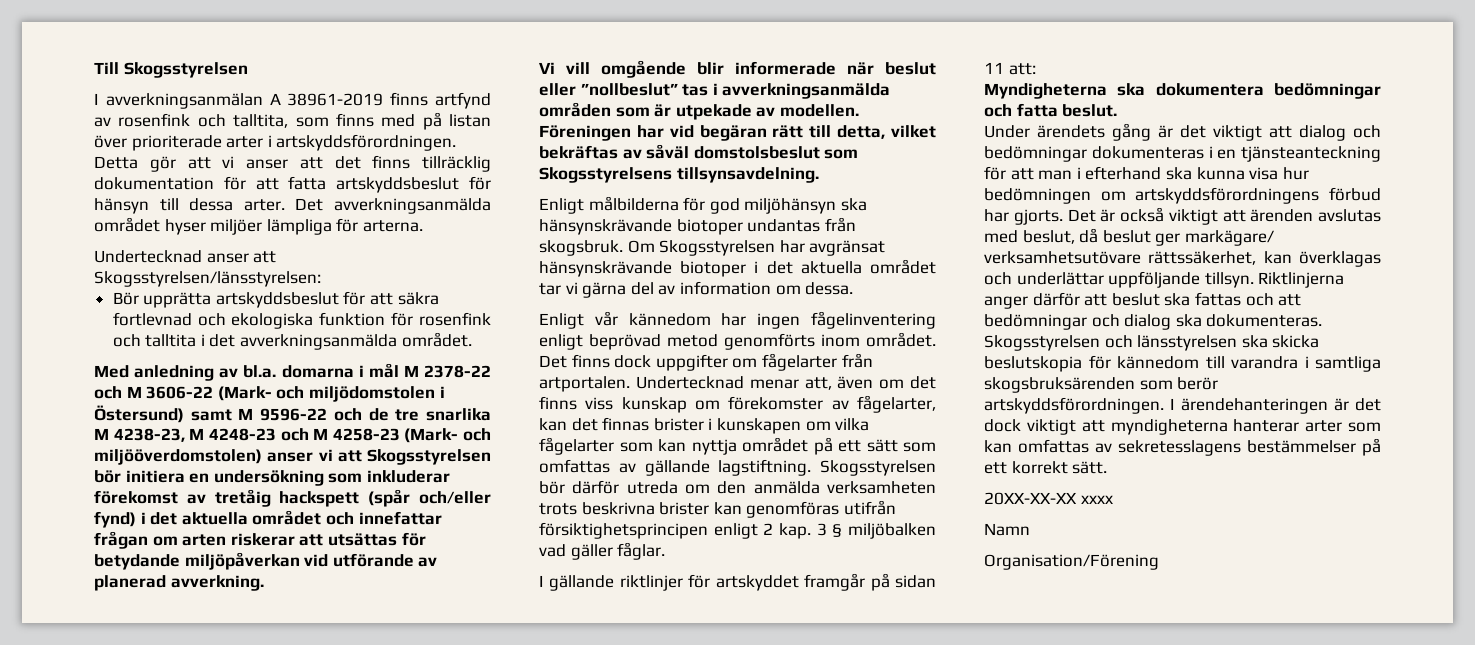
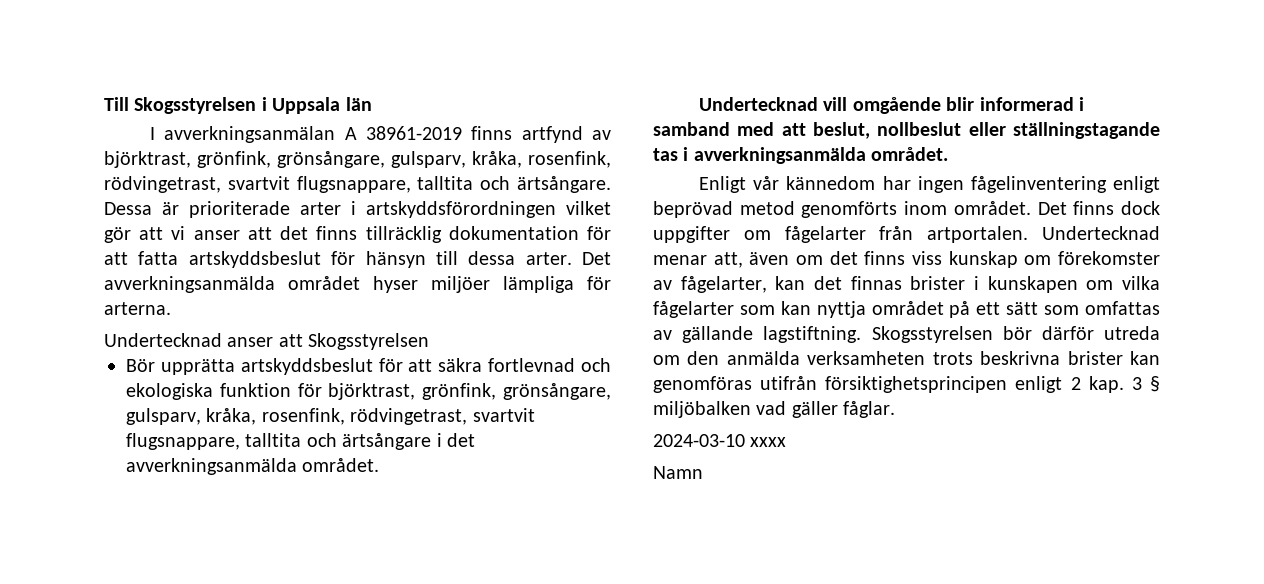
(248, 70) none -> [261,97,372,114] i Uppsala län
[118,112,491,130] [94,135,127,148] rosenfink och talltita, som finns med på listan över -> [104,151,611,168] [104,176,611,193] [104,202,179,215] björktrast, grönfink, grönsångare, gulsparv, kråka, rosenfink, rödvingetrast, svartvit flugsnappare, talltita och ärtsångare. Dessa är
[276,134,457,151] [94,156,138,169] artskyddsförordningen. Detta -> [366,201,611,218] artskyddsförordningen vilket
[94,271,321,287] Skogsstyrelsen/länsstyrelsen: -> [308,333,430,350] Skogsstyrelsen
[419,312,492,326] [112,332,472,350] [94,363,491,381] [94,386,445,402] [94,405,492,423] [94,428,491,443] [94,449,491,465] [94,470,450,486] [94,489,491,507] [94,510,442,528] [94,531,426,549] [94,552,438,570] [94,575,264,591] [539,60,936,78] [539,83,891,99] [539,102,859,120] [539,125,936,141] [539,144,859,159] [539,167,819,183] [539,196,867,214] [539,217,856,235] [539,240,886,256] [539,259,936,277] [539,281,854,298] rosenfink och talltita i det avverkningsanmälda området. // Med anledning av bl.a. domarna i mål M 2378-22 och M 3606-22 (Mark- och miljödomstolen i Östersund) samt M 9596-22 och de tre snarlika M 4238-23, M 4248-23 och M 4258-23 (Mark- och miljööverdomstolen) anser vi att Skogsstyrelsen bör initiera en undersökning som inkluderar förekomst av tretåig hackspett (spår och/eller fynd) i det aktuella området och innefattar frågan om arten riskerar att utsättas för betydande miljöpåverkan vid utförande av planerad avverkning. // Vi vill omgående blir informerade när beslut eller ”nollbeslut” tas i avverkningsanmälda områden som är utpekade av modellen. Föreningen har vid begäran rätt till detta, vilket bekräftas av såväl domstolsbeslut som Skogsstyrelsens tillsynsavdelning. // Enligt målbilderna för god miljöhänsyn ska hänsynskrävande biotoper undantas från skogsbruk. Om Skogsstyrelsen har avgränsat hänsynskrävande biotoper i det aktuella området tar vi gärna del av information om dessa. -> [328,383,611,400] [126,408,535,425] [126,433,475,450] [126,458,380,475] [699,97,1085,114] [653,122,1160,139] [653,147,949,164] björktrast, grönfink, grönsångare, gulsparv, kråka, rosenfink, rödvingetrast, svartvit flugsnappare, talltita och ärtsångare i det avverkningsanmälda området. // Undertecknad vill omgående blir informerad i samband med att beslut, nollbeslut eller ställningstagande tas i avverkningsanmälda området.
[539,573,936,591] [984,62,1036,75] [984,83,1381,99] [984,103,1118,117] [984,123,1381,141] [984,146,1381,162] [984,166,1309,180] [984,187,1381,204] [984,207,1381,225] [984,228,1274,246] [984,251,1381,267] [984,271,1345,288] [984,292,1302,309] [984,314,1323,330] [984,335,1320,351] [984,355,1381,372] [984,377,1219,393] [984,397,1381,414] [984,419,1381,435] [984,438,1381,456] [984,461,1108,474] [984,492,1077,505] I gällande riktlinjer för artskyddet framgår på sidan 11 att: // Myndigheterna ska dokumentera bedömningar och fatta beslut. // Under ärendets gång är det viktigt att dialog och bedömningar dokumenteras i en tjänsteanteckning för att man i efterhand ska kunna visa hur bedömningen om artskyddsförordningens förbud har gjorts. Det är också viktigt att ärenden avslutas med beslut, då beslut ger markägare/ verksamhetsutövare rättssäkerhet, kan överklagas och underlättar uppföljande tillsyn. Riktlinjerna anger därför att beslut ska fattas och att bedömningar och dialog ska dokumenteras. Skogsstyrelsen och länsstyrelsen ska skicka beslutskopia för kännedom till varandra i samtliga skogsbruksärenden som berör artskyddsförordningen. I ärendehanteringen är det dock viktigt att myndigheterna hanterar arter som kan omfattas av sekretesslagens bestämmelser på ett korrekt sätt. // 20XX-XX-XX -> [653,434,745,447] 2024-03-10
[984,554,1159,570] // Organisation/Förening -> (703, 472) none

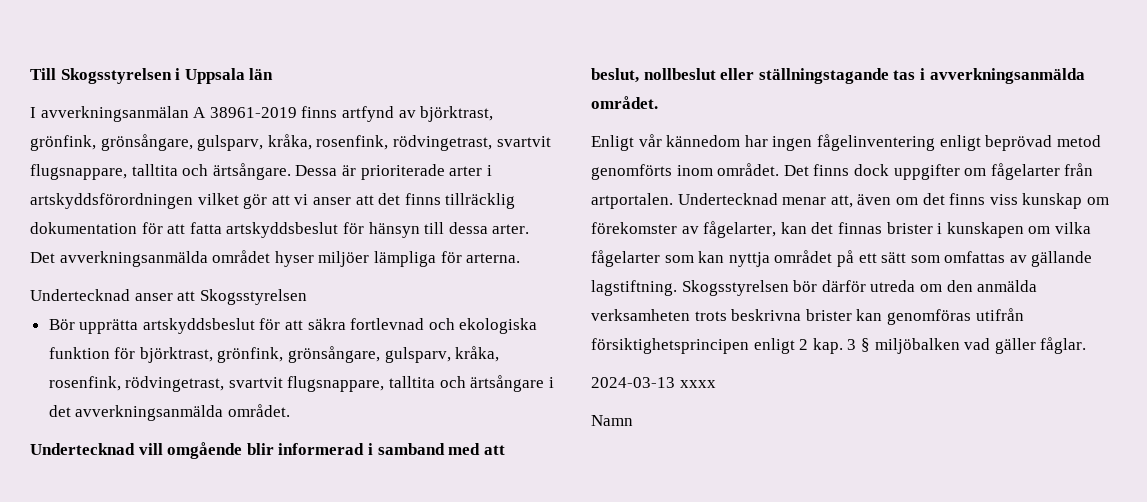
[653,434,745,447] 2024-03-10 -> [591,377,675,388] 2024-03-13

